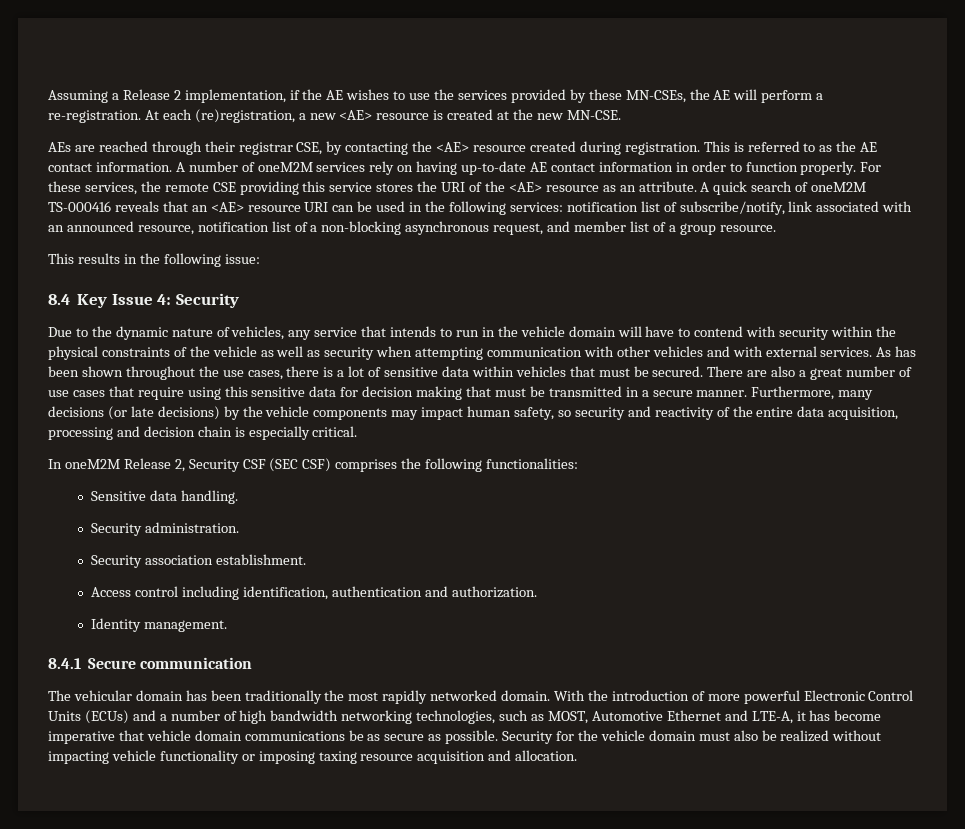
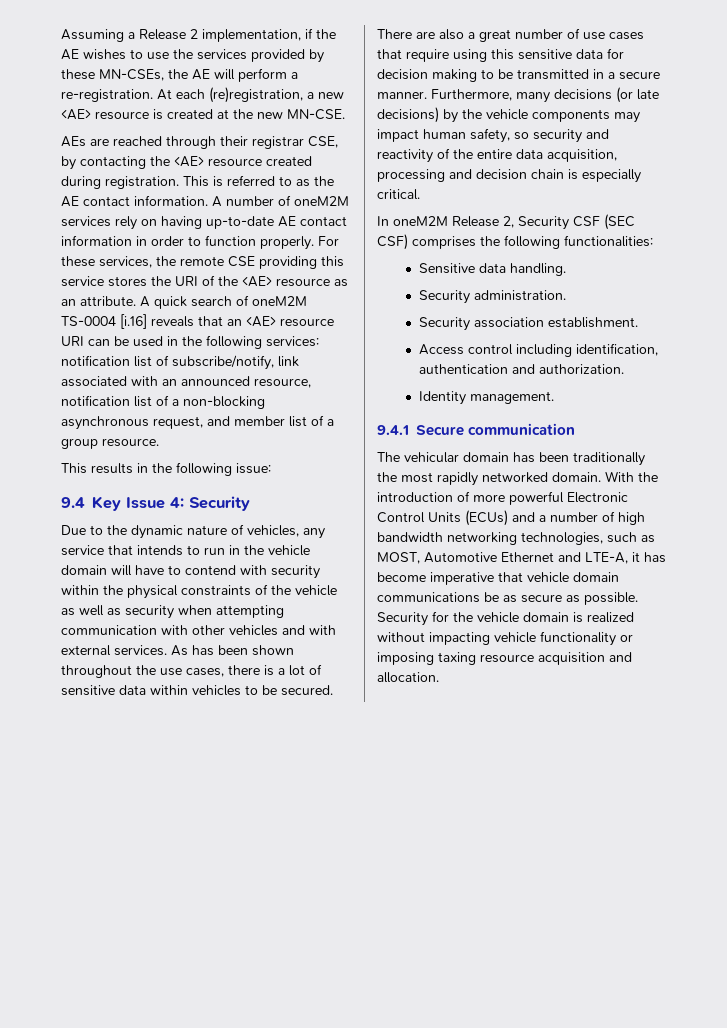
[48,201,111,212] TS-000416 -> [61,314,147,329] TS-0004 [i.16]
[48,294,70,305] 8.4 -> [61,497,85,508] 9.4
[569,366,630,377] that must -> [245,685,258,695] to
[466,386,526,397] that must -> [481,69,494,79] to
[48,658,81,669] 8.4.1 -> [377,425,409,435] 9.4.1
[698,730,777,741] must also be -> [573,612,583,623] is

